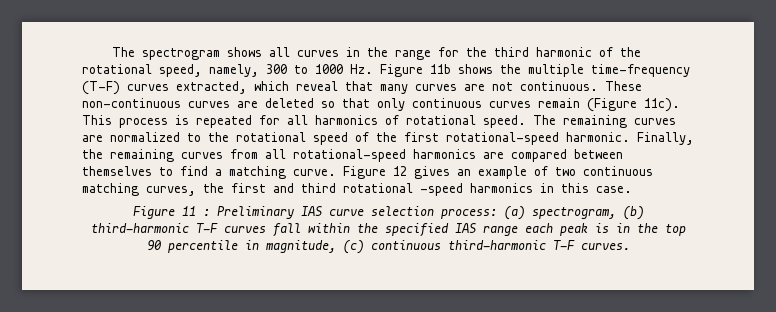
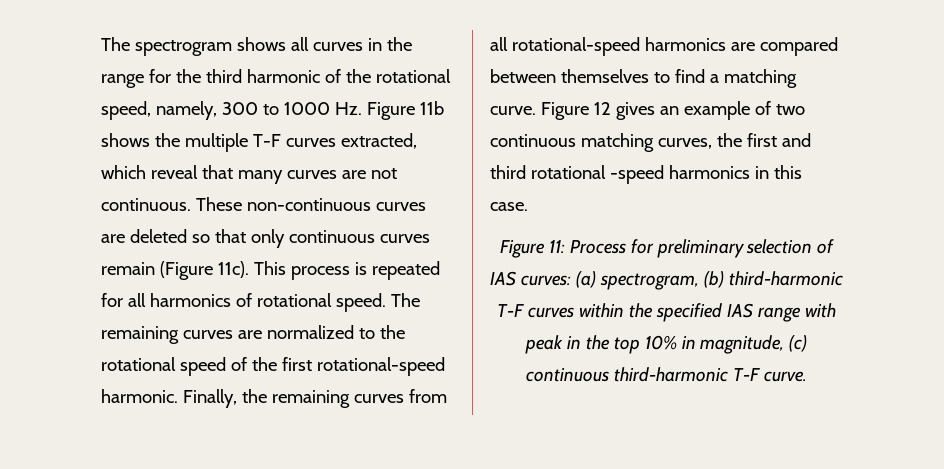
[591,64,690,77] [82,81,120,95] time-frequency (T-F) -> [252,134,281,147] T-F
[181,206,497,219] 11 : Preliminary IAS curve selection process: -> [548,239,835,258] [490,271,572,286] 11: Process for preliminary selection of IAS curves:
[272,223,301,237] fall -> (575, 312) none
[524,223,609,236] each peak is -> [804,303,836,318] [524,335,563,354] with peak
[146,240,238,253] 90 percentile -> [644,335,677,350] 10%
[580,243,630,250] curves. -> [763,371,807,382] curve.

